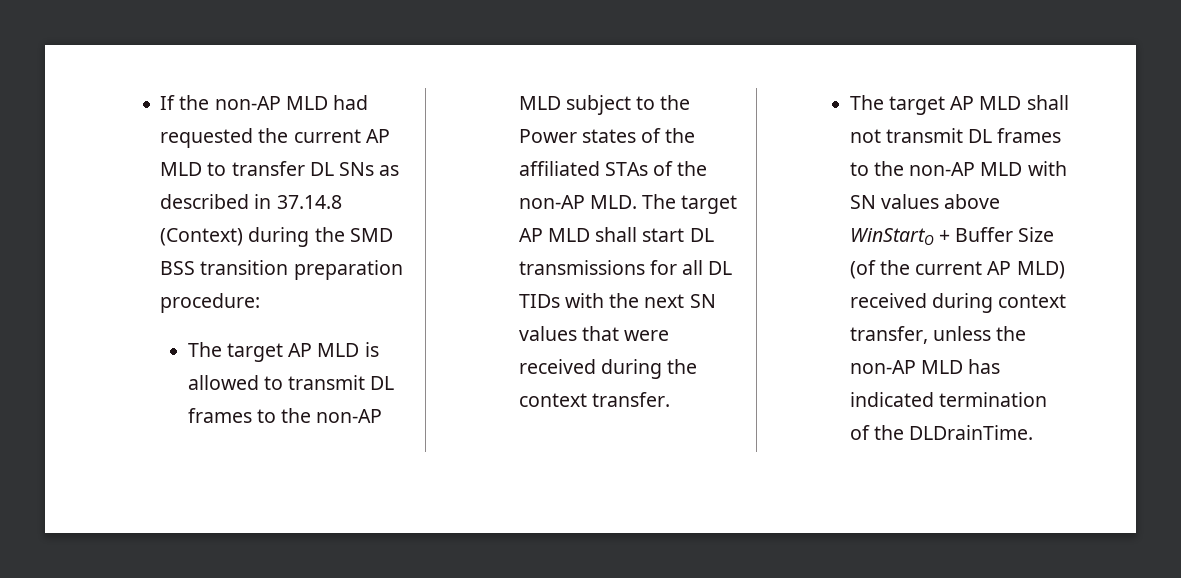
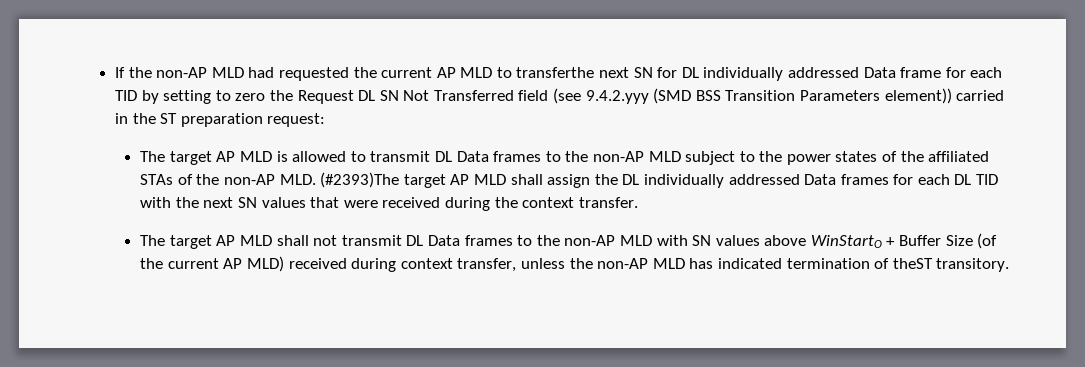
[231,161,400,176] [160,194,342,209] [160,227,393,247] [160,260,403,280] [160,293,261,313] transfer DL SNs as described in 37.14.8 (Context) during the SMD BSS transition preparation procedure: -> [516,67,1003,81] [114,88,1005,104] [114,113,326,127] transferthe next SN for DL individually addressed Data frame for each TID by setting to zero the Request DL SN Not Transferred field (see 9.4.2.yyy (SMD BSS Transition Parameters element)) carried in the ST preparation request:
(395, 383) none -> [456,151,489,162] Data
[518,129,577,143] Power -> [786,154,831,165] power
[642,194,738,214] [518,227,714,242] [518,260,733,275] [518,294,560,308] The target AP MLD shall start DL transmissions for all DL TIDs -> [320,172,999,188] (#2393)The target AP MLD shall assign the DL individually addressed Data frames for each DL TID
(993, 136) none -> [427,235,460,246] Data
[873,425,1034,440] the DLDrainTime. -> [892,258,1010,272] theST transitory.

